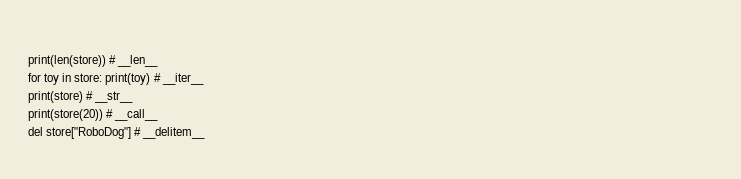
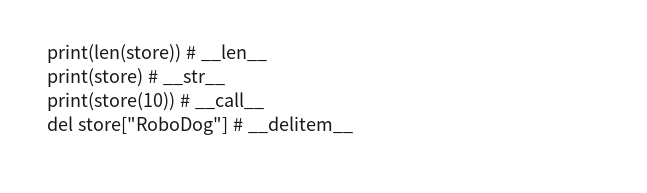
[28,73,204,85] // for toy in store: print(toy) # __iter__ -> (267, 53) none
[28,109,103,121] print(store(20)) -> [47,92,175,111] print(store(10))

